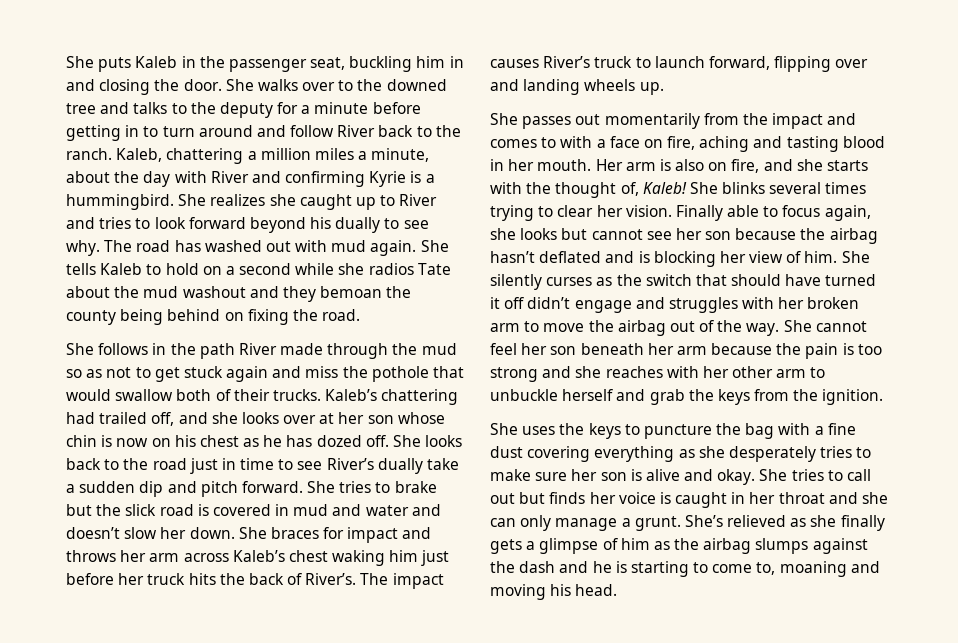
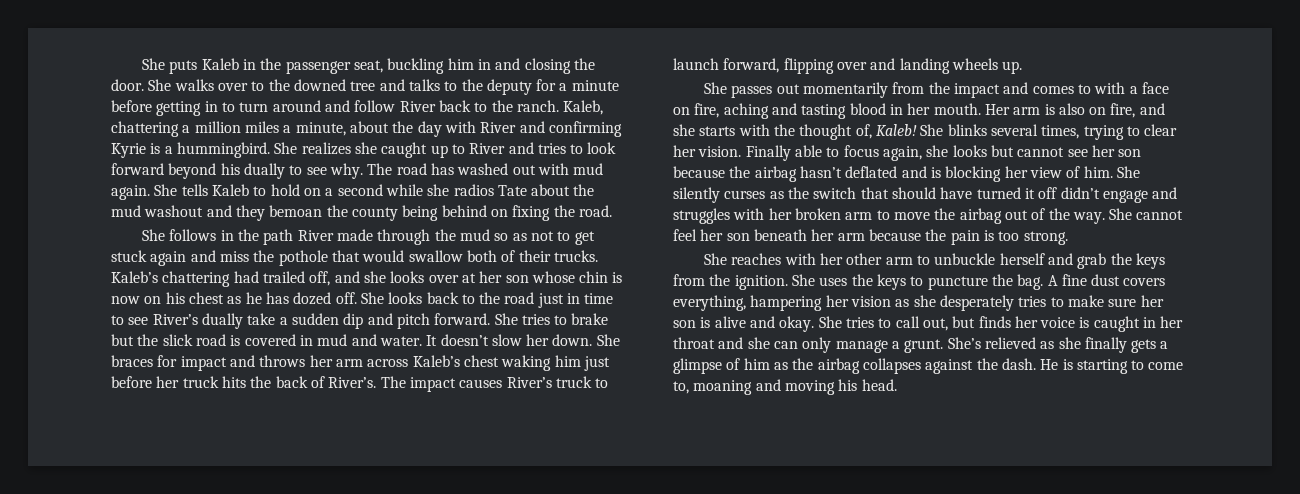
[365,504,441,516] water and -> [379,335,438,346] water. It
[825,182,867,194] times -> [1041,125,1080,139] times,
[490,366,602,382] strong and she -> [1023,231,1068,245] [704,253,728,265] strong. // She
(884, 397) // -> (788, 282) none
[745,423,856,439] [490,446,675,462] bag with a fine dust covering everything -> [1017,274,1166,290] [673,295,891,311] bag. A fine dust covers everything, hampering her vision
[490,493,515,504] out -> [922,318,948,331] out,
[755,538,809,554] slumps -> [862,358,921,374] collapses
[519,561,612,573] dash and he -> [1001,358,1059,370] dash. He

